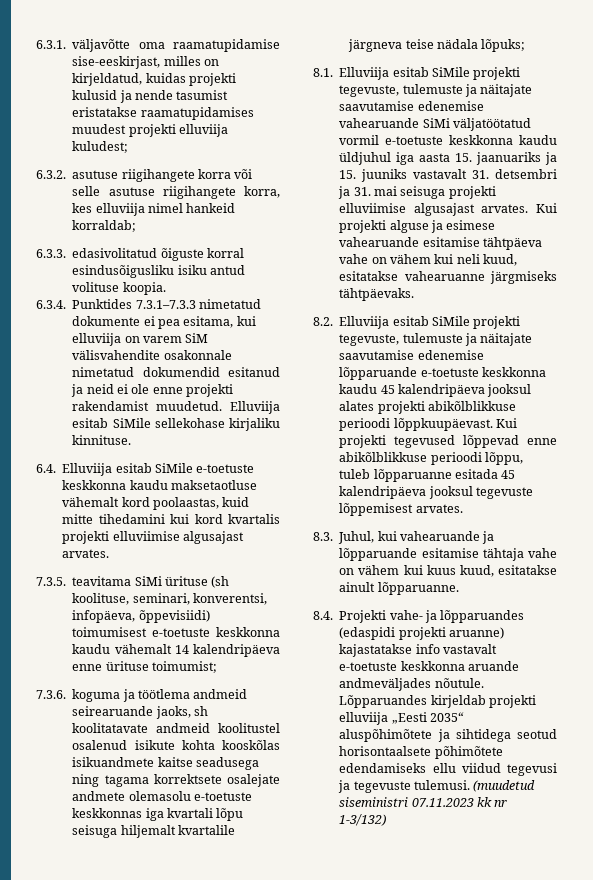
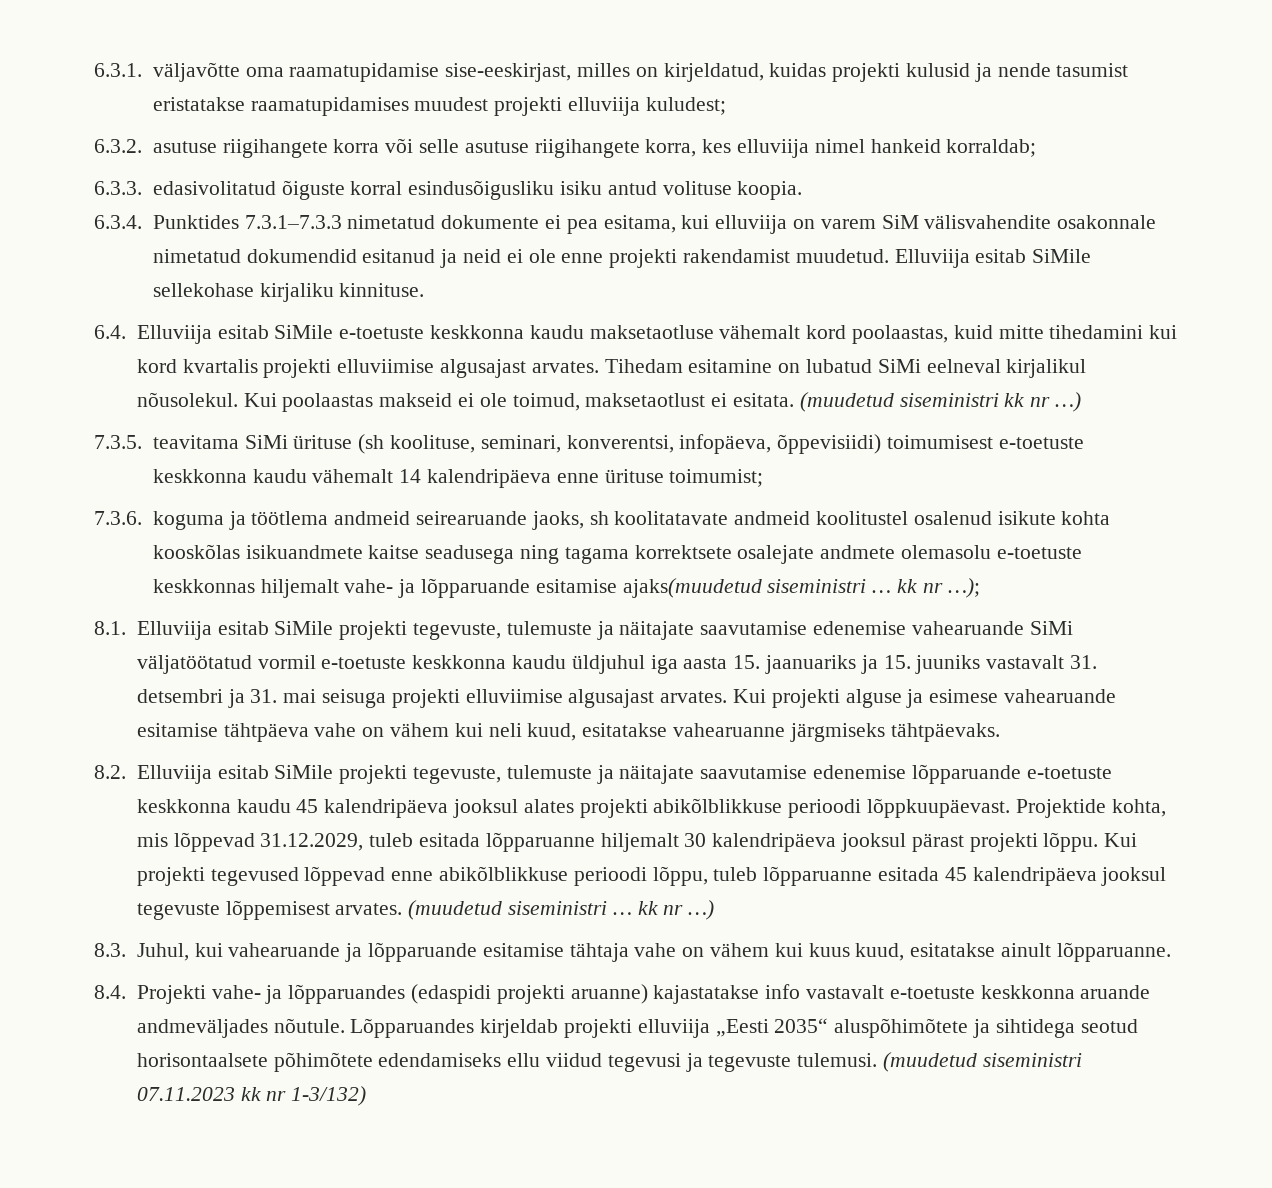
(110, 553) none -> [604,359,1087,378] [136,392,1082,412] Tihedam esitamine on lubatud SiMi eelneval kirjalikul nõusolekul. Kui poolaastas makseid ei ole toimud, maksetaotlust ei esitata. (muudetud siseministri kk nr …)
[145,808,244,821] [72,825,235,838] [348,39,526,52] iga kvartali lõpu seisuga hiljemalt kvartalile järgneva teise nädala lõpuks; -> [260,578,980,598] hiljemalt vahe- ja lõpparuande esitamise ajaks(muudetud siseministri … kk nr …);
(493, 424) none -> [1015,799,1166,818] [136,832,1099,852] Projektide kohta, mis lõppevad 31.12.2029, tuleb esitada lõpparuanne hiljemalt 30 kalendripäeva jooksul pärast projekti lõppu.
(463, 508) none -> [408,900,715,920] (muudetud siseministri … kk nr …)

